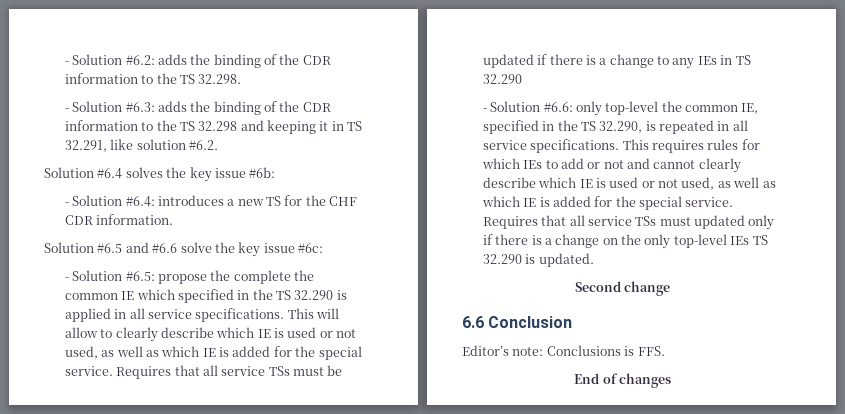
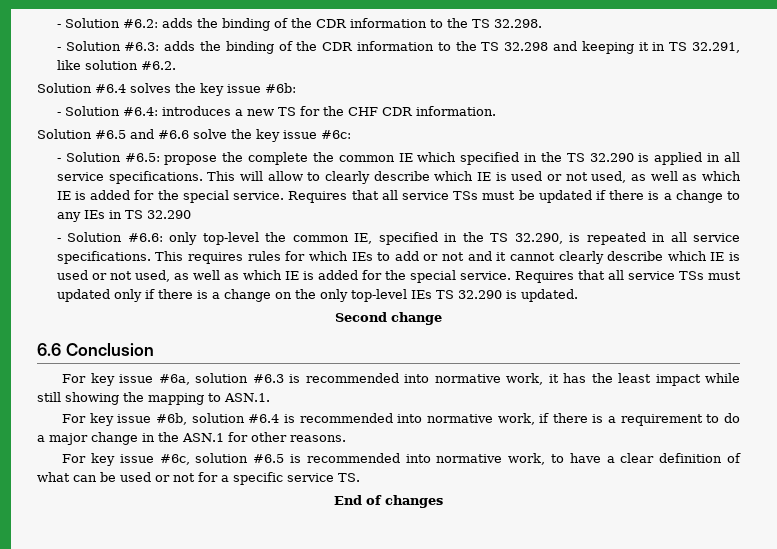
(650, 163) none -> [496,252,507,261] it
[462,345,665,356] Editor’s note: Conclusions is FFS. -> [62,373,741,386] [37,392,270,405] [62,413,740,426] [37,432,346,445] [62,453,742,466] [37,472,360,485] For key issue #6a, solution #6.3 is recommended into normative work, it has the least impact while still showing the mapping to ASN.1. // For key issue #6b, solution #6.4 is recommended into normative work, if there is a requirement to do a major change in the ASN.1 for other reasons. // For key issue #6c, solution #6.5 is recommended into normative work, to have a clear definition of what can be used or not for a specific service TS.

